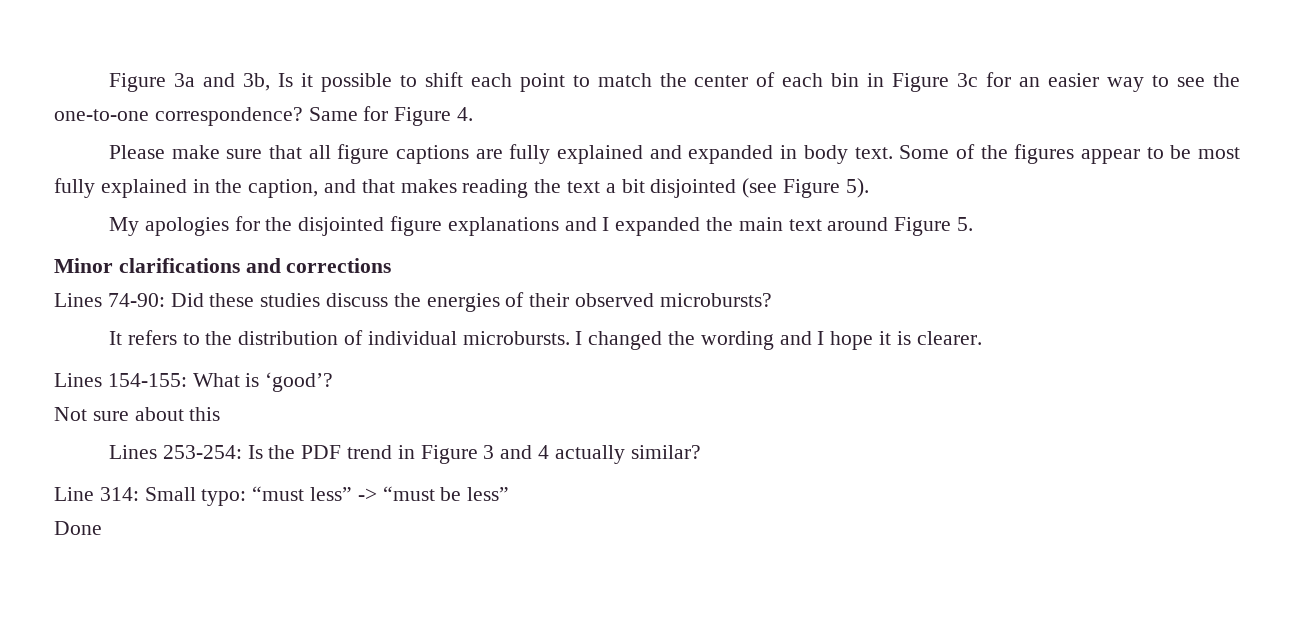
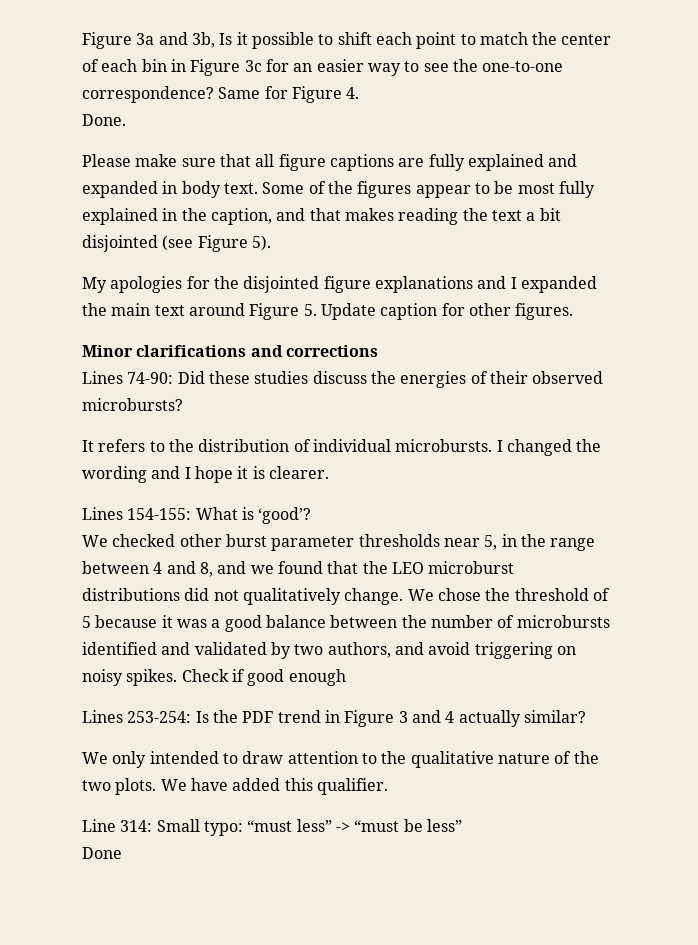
(474, 114) none -> [82,114,126,126] // Done.
(974, 224) none -> [320,303,574,320] Update caption for other figures.
[54,407,221,421] Not sure about this -> [82,534,596,551] [82,561,515,577] [82,588,610,605] [82,615,610,632] [82,642,576,659] [82,669,346,686] We checked other burst parameter thresholds near 5, in the range between 4 and 8, and we found that the LEO microburst distributions did not qualitatively change. We chose the threshold of 5 because it was a good balance between the number of microbursts identified and validated by two authors, and avoid triggering on noisy spikes. Check if good enough
(701, 452) none -> [82,751,599,768] [82,778,388,795] // We only intended to draw attention to the qualitative nature of the two plots. We have added this qualifier.

